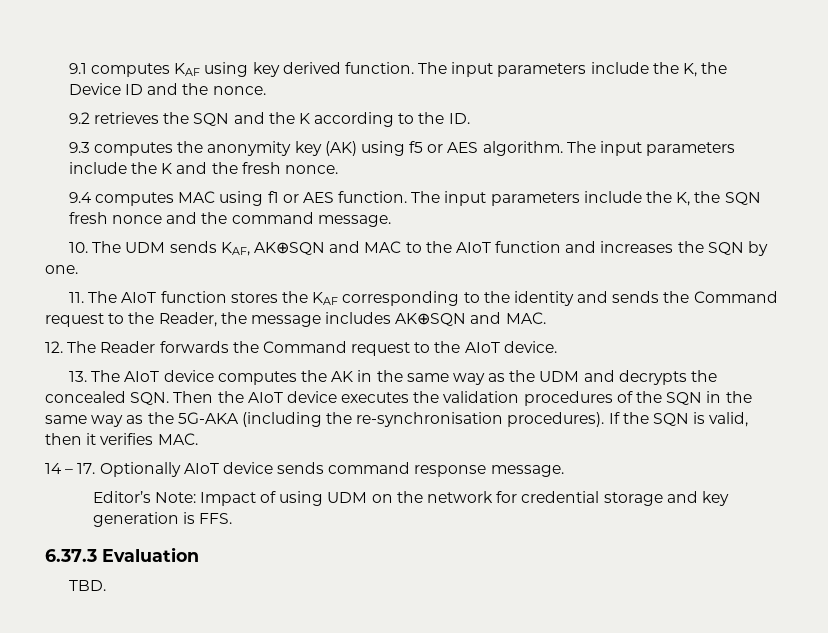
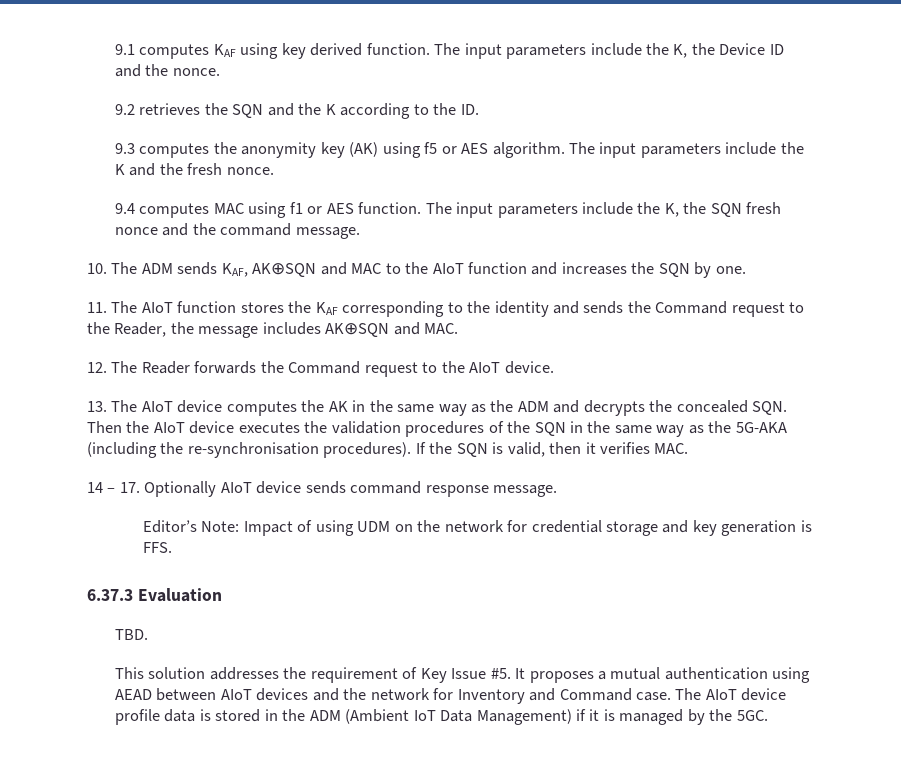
[125,242,166,253] UDM -> [141,263,173,274] ADM
[539,371,580,382] UDM -> [517,401,549,412] ADM
(106, 585) none -> [114,667,811,683] [114,688,787,704] [114,709,768,725] // This solution addresses the requirement of Key Issue #5. It proposes a mutual authentication using AEAD between AIoT devices and the network for Inventory and Command case. The AIoT device profile data is stored in the ADM (Ambient IoT Data Management) if it is managed by the 5GC.

